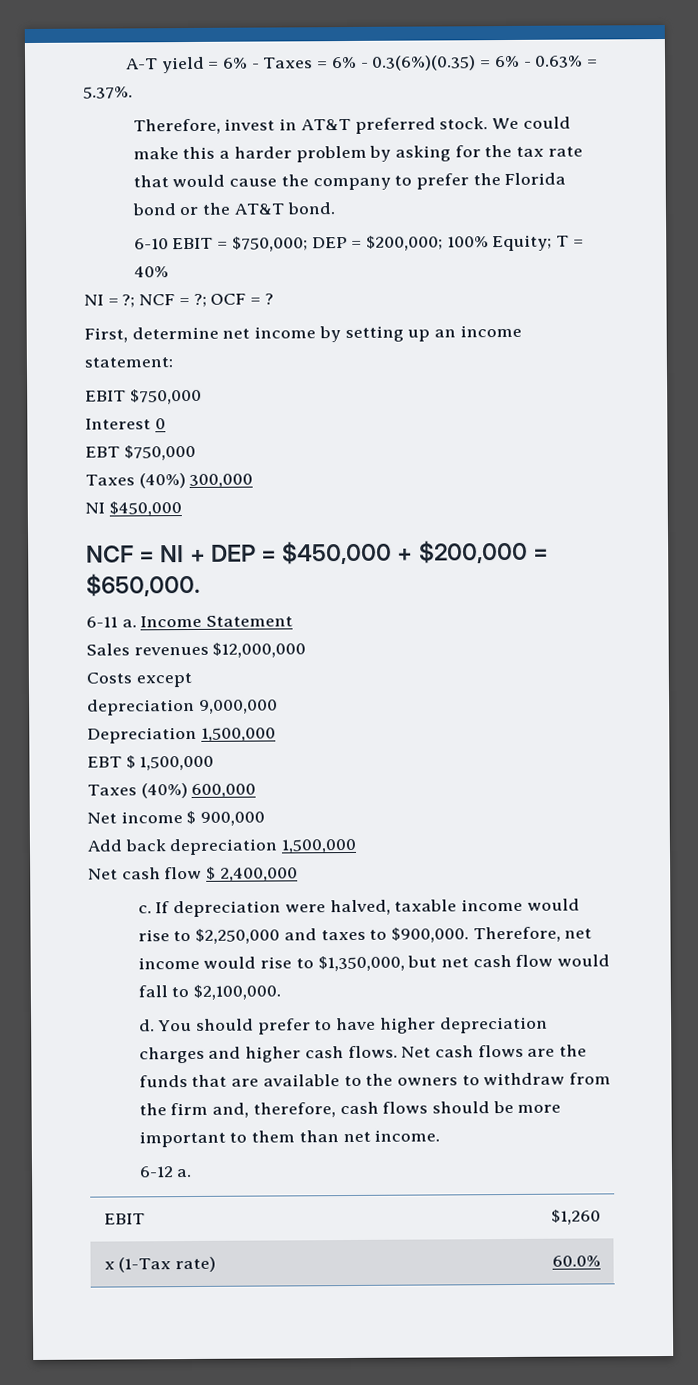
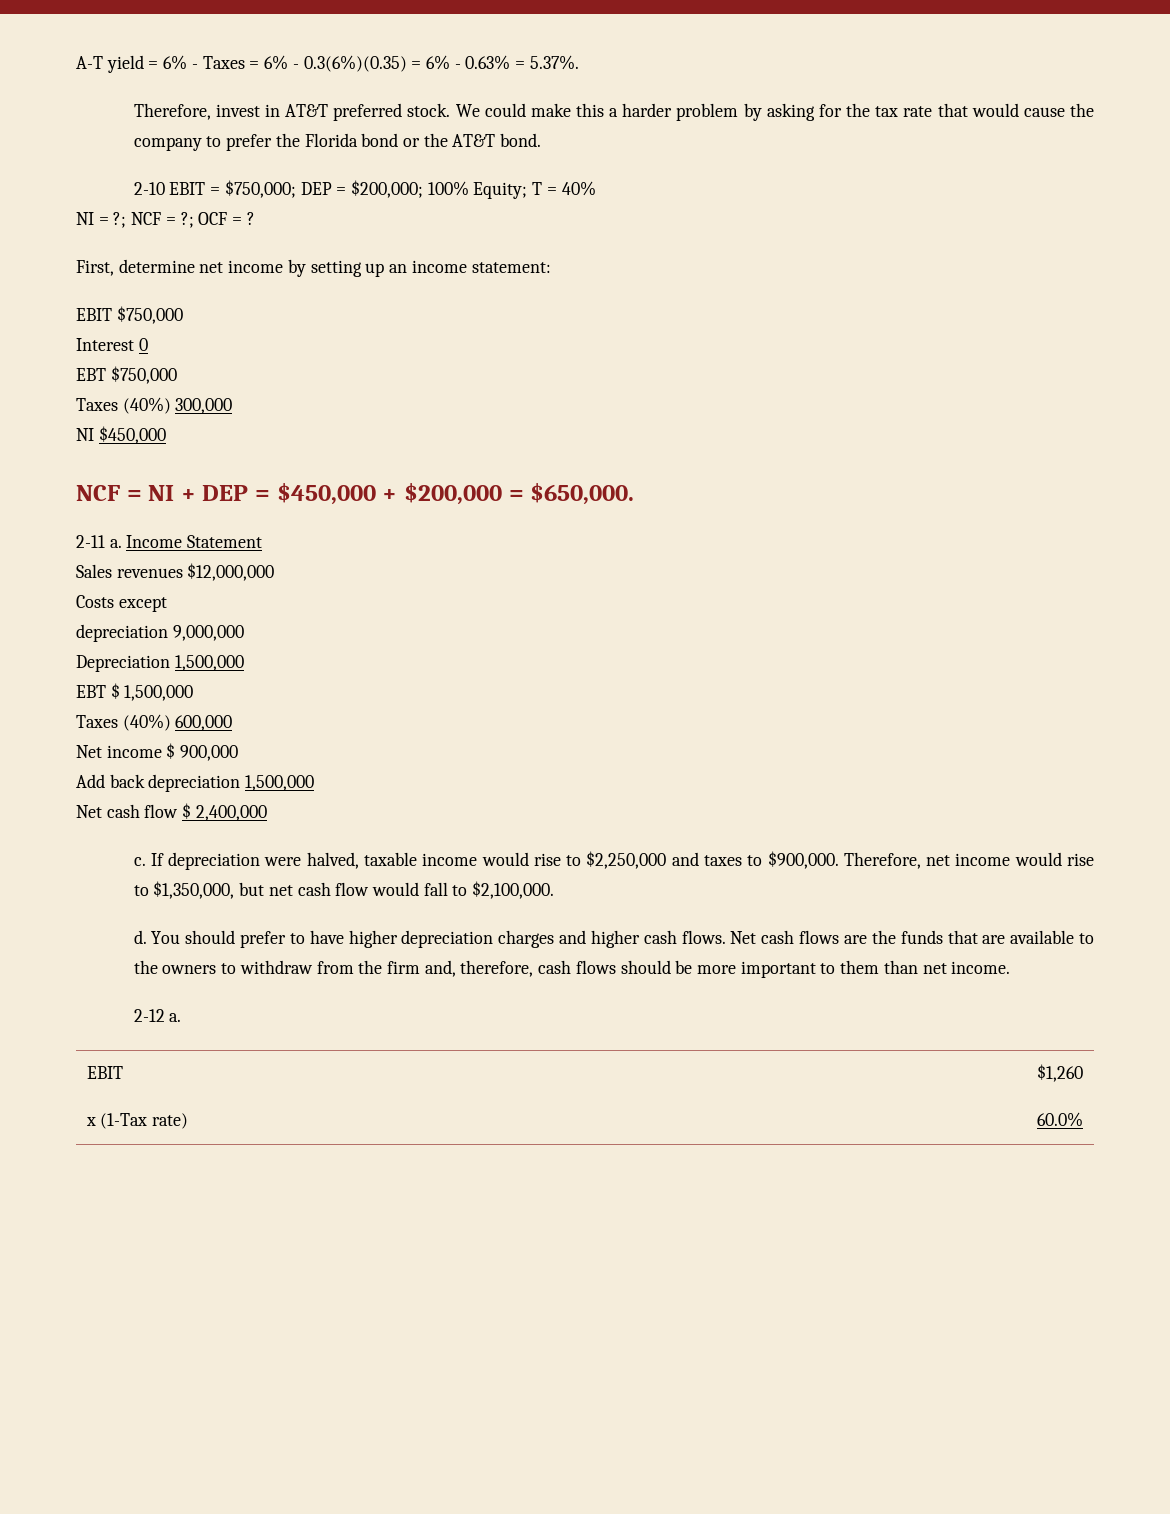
[133,238,169,250] 6-10 -> [133,182,165,195] 2-10
[86,616,118,628] 6-11 -> [76,535,105,548] 2-11
[138,1166,174,1178] 6-12 -> [133,1009,165,1022] 2-12

